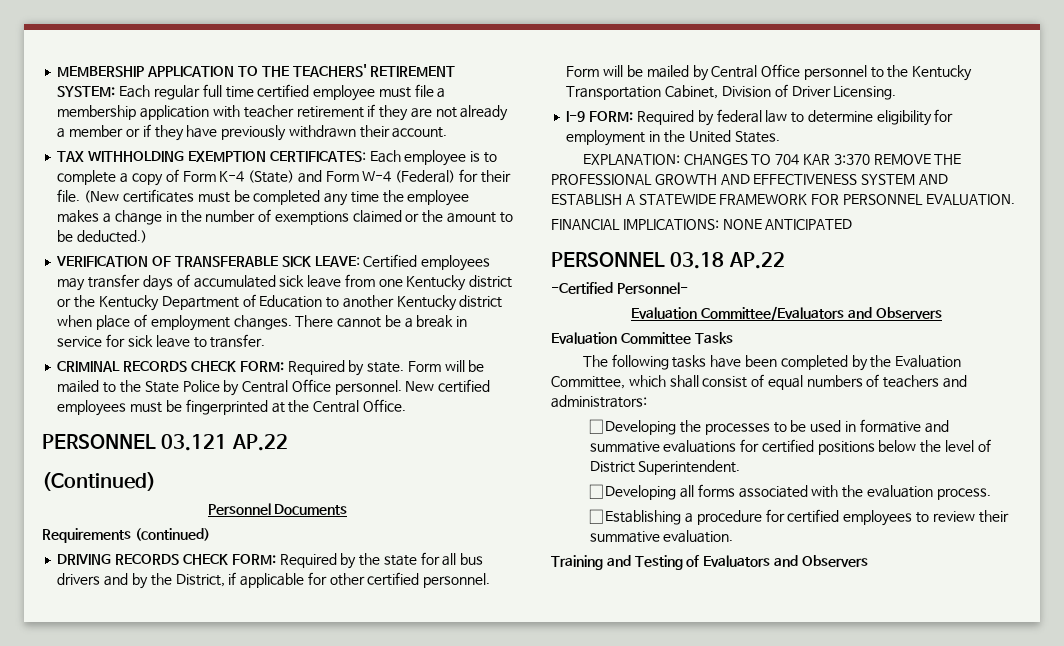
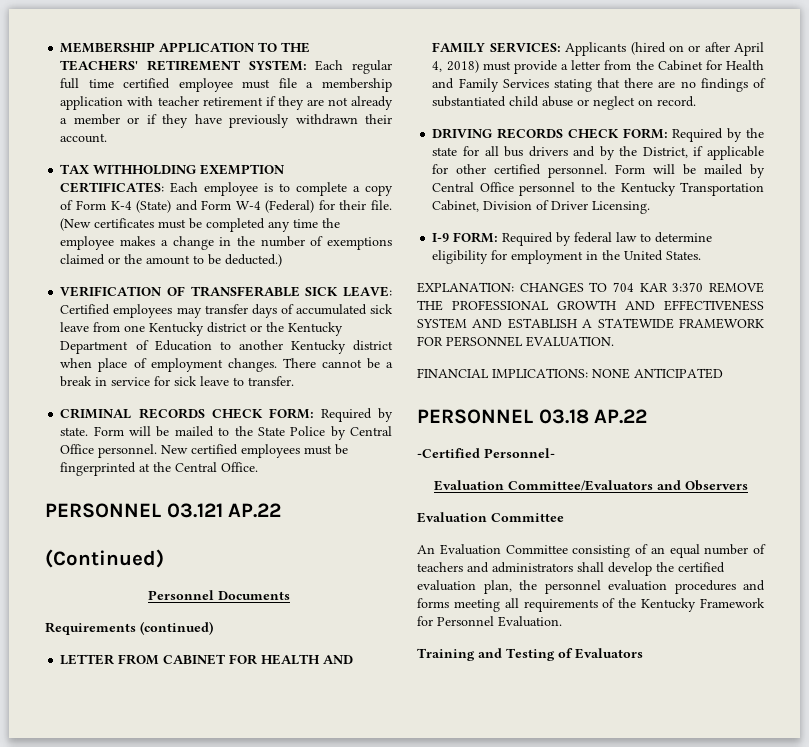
(210, 534) none -> [60,654,354,665] [432,42,764,56] [432,60,764,74] [432,78,767,92] [432,96,697,110] // LETTER FROM CABINET FOR HEALTH AND FAMILY SERVICES: Applicants (hired on or after April 4, 2018) must provide a letter from the Cabinet for Health and Family Services stating that there are no findings of substantiated child abuse or neglect on record.
[694,332,733,344] [582,354,962,371] [551,374,968,390] [551,395,647,408] [588,419,949,435] [589,439,991,455] [589,460,741,475] [588,484,991,500] [588,509,1009,526] [589,530,734,543] Tasks // The following tasks have been completed by the Evaluation Committee, which shall consist of equal numbers of teachers and administrators: // ☐ Developing the processes to be used in formative and summative evaluations for certified positions below the level of District Superintendent. // ☐ Developing all forms associated with the evaluation process. // ☐ Establishing a procedure for certified employees to review their summative evaluation. -> [417,544,766,558] [417,562,725,576] [417,580,765,594] [417,598,765,612] [417,616,562,627] // An Evaluation Committee consisting of an equal number of teachers and administrators shall develop the certified evaluation plan, the personnel evaluation procedures and forms meeting all requirements of the Kentucky Framework for Personnel Evaluation.
[773,555,868,567] and Observers -> (643, 653) none

